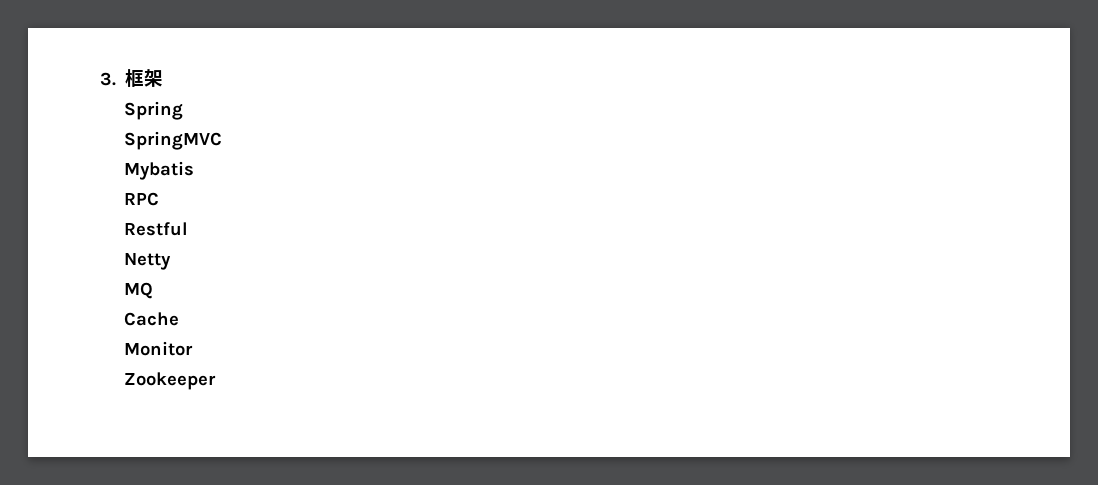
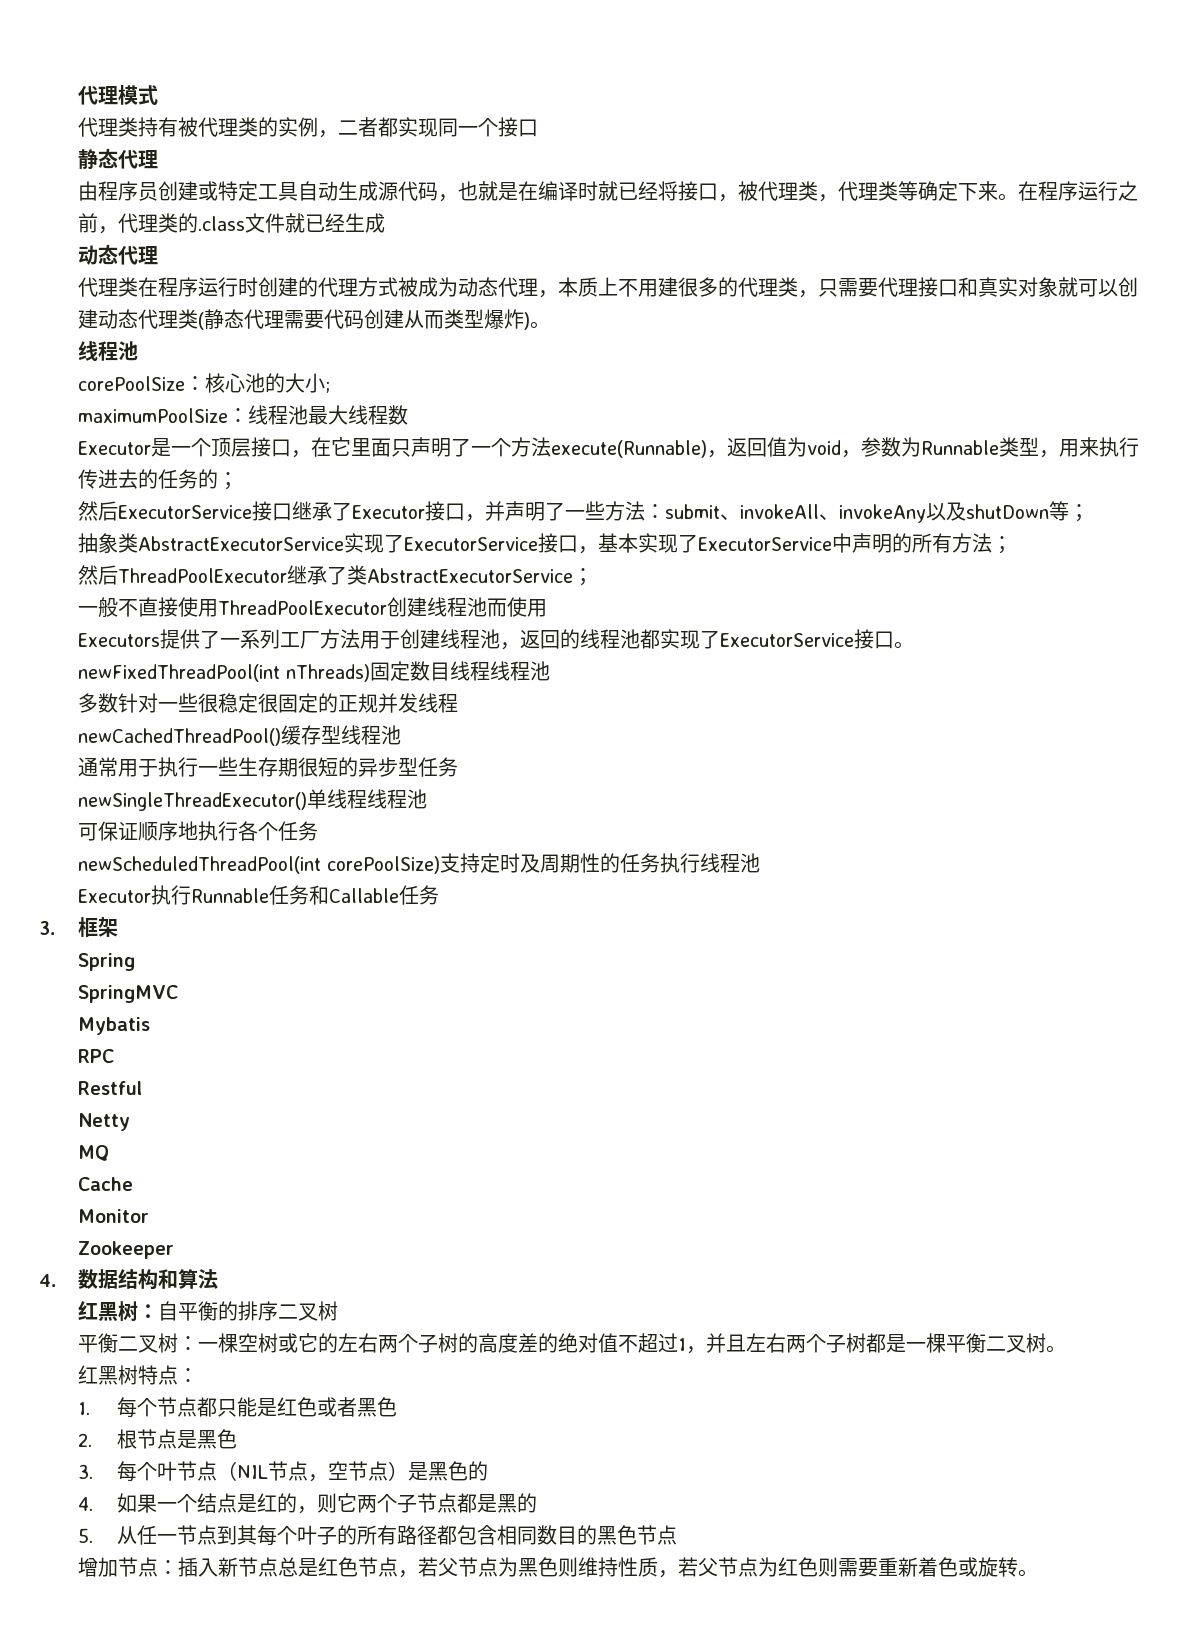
(100, 79) none -> [77,85,158,105] [77,117,538,138] [77,148,158,169] [77,181,1138,202] [77,213,385,234] [77,244,158,265] [77,277,1138,298] [77,309,550,330] [77,341,138,361] [77,373,330,393] [77,405,408,425] [77,437,1139,458] [77,469,238,490] [77,501,1089,523] [77,533,1012,554] [77,565,593,586] [77,597,547,617] [77,629,914,650] [77,661,550,682] [77,693,458,713] [77,725,401,746] [77,757,458,777] [77,789,427,811] [77,821,318,841] [77,853,760,874] [77,885,439,905] 代理模式 // 代理类持有被代理类的实例，二者都实现同一个接口 // 静态代理 // 由程序员创建或特定工具自动生成源代码，也就是在编译时就已经将接口，被代理类，代理类等确定下来。在程序运行之前，代理类的.class文件就已经生成 // 动态代理 // 代理类在程序运行时创建的代理方式被成为动态代理，本质上不用建很多的代理类，只需要代理接口和真实对象就可以创建动态代理类(静态代理需要代码创建从而类型爆炸)。 // 线程池 // corePoolSize：核心池的大小; // maximumPoolSize：线程池最大线程数 // Executor是一个顶层接口，在它里面只声明了一个方法execute(Runnable)，返回值为void，参数为Runnable类型，用来执行传进去的任务的； // 然后ExecutorService接口继承了Executor接口，并声明了一些方法：submit、invokeAll、invokeAny以及shutDown等； // 抽象类AbstractExecutorService实现了ExecutorService接口，基本实现了ExecutorService中声明的所有方法； // 然后ThreadPoolExecutor继承了类AbstractExecutorService； // 一般不直接使用ThreadPoolExecutor创建线程池而使用 // Executors提供了一系列工厂方法用于创建线程池，返回的线程池都实现了ExecutorService接口。 // newFixedThreadPool(int nThreads)固定数目线程线程池 // 多数针对一些很稳定很固定的正规并发线程 // newCachedThreadPool()缓存型线程池 // 通常用于执行一些生存期很短的异步型任务 // newSingleThreadExecutor()单线程线程池 // 可保证顺序地执行各个任务 // newScheduledThreadPool(int corePoolSize)支持定时及周期性的任务执行线程池 // Executor执行Runnable任务和Callable任务 //
(217, 381) none -> [39,1269,218,1290] [77,1301,338,1322] [77,1333,1066,1354] [77,1365,198,1385] [77,1397,397,1418] [77,1429,237,1449] [77,1461,488,1482] [77,1493,537,1514] [77,1525,677,1546] [77,1557,1038,1578] // 4.数据结构和算法 // 红黑树：自平衡的排序二叉树 // 平衡二叉树：一棵空树或它的左右两个子树的高度差的绝对值不超过1，并且左右两个子树都是一棵平衡二叉树。 // 红黑树特点： // 1.每个节点都只能是红色或者黑色 // 2.根节点是黑色 // 3.每个叶节点（NIL节点，空节点）是黑色的 // 4.如果一个结点是红的，则它两个子节点都是黑的 // 5.从任一节点到其每个叶子的所有路径都包含相同数目的黑色节点 // 增加节点：插入新节点总是红色节点，若父节点为黑色则维持性质，若父节点为红色则需要重新着色或旋转。

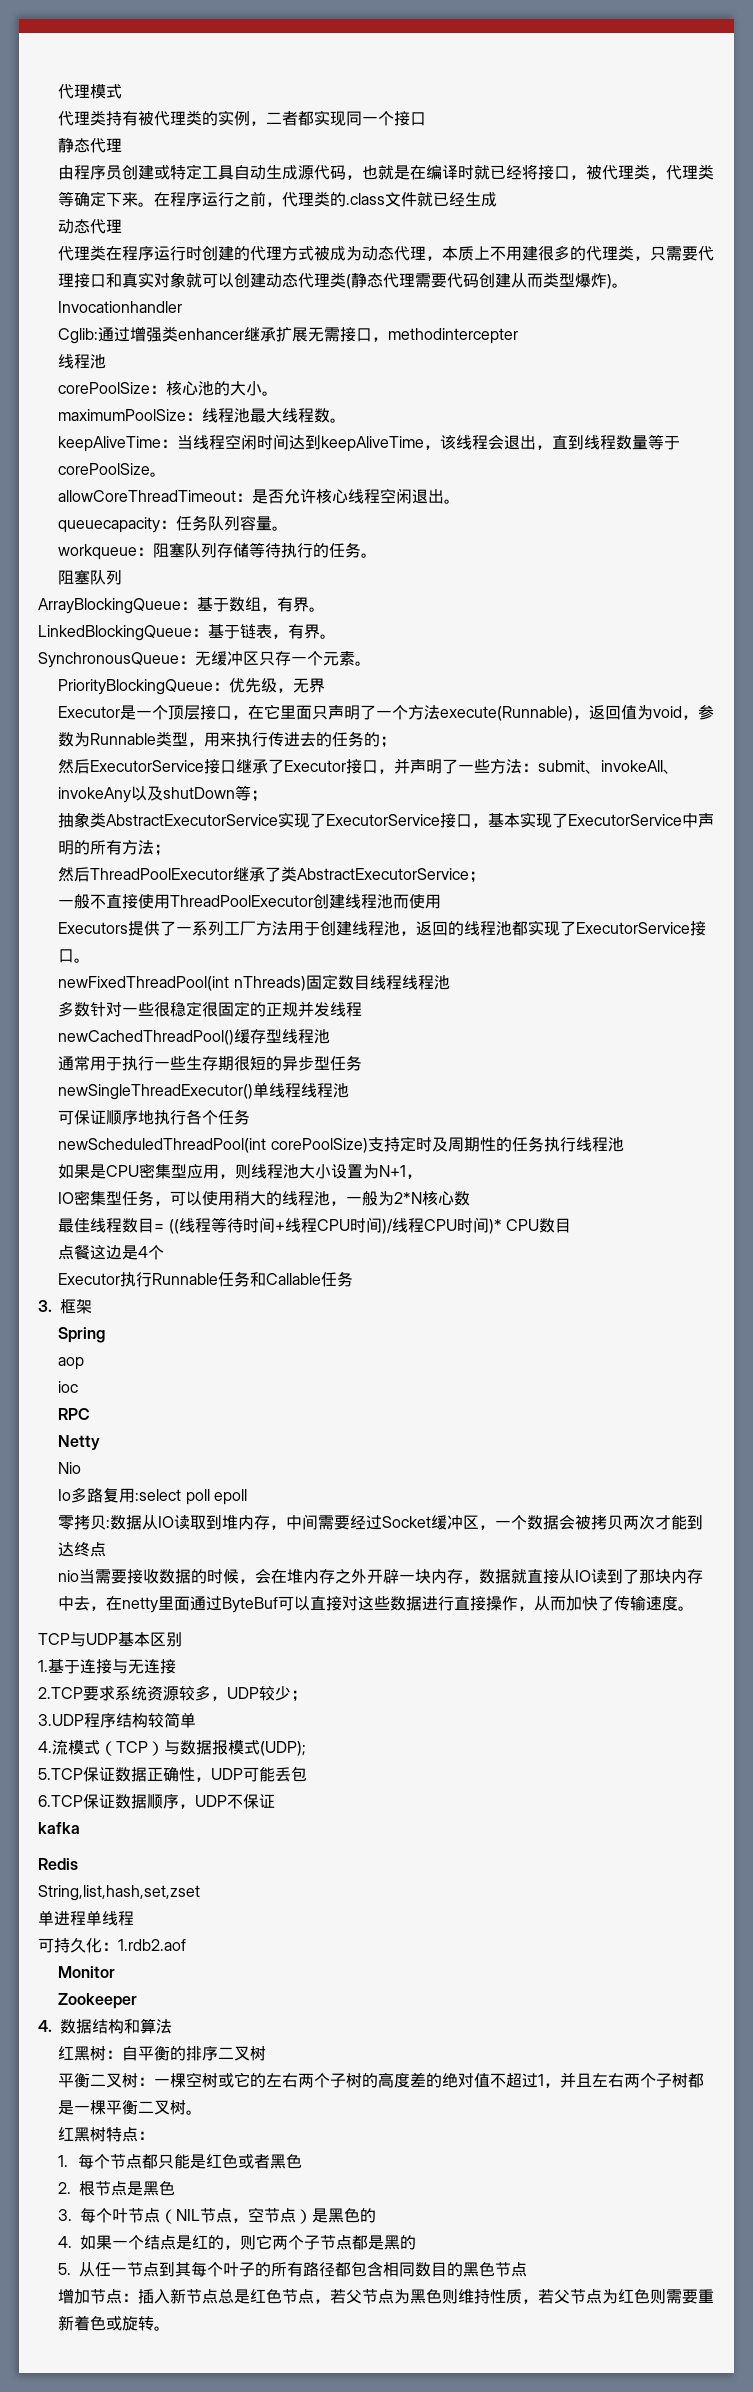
(550, 325) none -> [58,301,183,313] [58,326,519,344] Invocationhandler // Cglib:通过增强类enhancer继承扩展无需接口，methodintercepter
[324,381,330,393] ; -> [262,391,279,396] 。
(408, 415) none -> [330,418,347,423] [58,434,681,452] [58,463,167,477] [58,488,461,504] [58,515,289,533] [58,542,378,560] [58,569,123,585] [38,597,325,614] [38,624,336,641] [38,651,371,668] [58,678,326,695] 。 // keepAliveTime：当线程空闲时间达到keepAliveTime，该线程会退出，直到线程数量等于corePoolSize。 // allowCoreThreadTimeout：是否允许核心线程空闲退出。 // queuecapacity：任务队列容量。 // workqueue：阻塞队列存储等待执行的任务。 // 阻塞队列 // ArrayBlockingQueue：基于数组，有界。 // LinkedBlockingQueue：基于链表，有界。 // SynchronousQueue：无缓冲区只存一个元素。 // PriorityBlockingQueue：优先级，无界
(760, 863) none -> [58,1163,423,1179] [58,1190,471,1206] [58,1217,571,1234] [58,1245,165,1260] // 如果是CPU密集型应用，则线程池大小设置为N+1， // IO密集型任务，可以使用稍大的线程池，一般为2*N核心数 // 最佳线程数目= ((线程等待时间+线程CPU时间)/线程CPU时间)* CPU数目 // 点餐这边是4个
[77,985,178,1003] [77,1017,150,1035] SpringMVC // Mybatis -> [58,1357,85,1370] [58,1381,79,1393] aop // ioc
[77,1081,142,1095] // Restful -> (91, 1414) none
[77,1145,109,1161] [77,1177,133,1191] MQ // Cache -> [58,1462,82,1474] [58,1487,247,1505] [58,1514,704,1530] [58,1542,107,1557] [58,1568,704,1584] [58,1596,695,1613] [38,1632,182,1647] [38,1659,176,1674] [38,1685,307,1702] [38,1712,196,1728] [38,1740,306,1756] [38,1766,307,1782] [38,1794,275,1809] [38,1822,80,1834] [38,1858,78,1870] [38,1885,200,1901] [38,1910,134,1926] [38,1937,186,1953] Nio // Io多路复用:select poll epoll // 零拷贝:数据从IO读取到堆内存，中间需要经过Socket缓冲区，一个数据会被拷贝两次才能到达终点 // nio当需要接收数据的时候，会在堆内存之外开辟一块内存，数据就直接从IO读到了那块内存中去，在netty里面通过ByteBuf可以直接对这些数据进行直接操作，从而加快了传输速度。 // TCP与UDP基本区别 // 1.基于连接与无连接 // 2.TCP要求系统资源较多，UDP较少； // 3.UDP程序结构较简单 // 4.流模式（TCP）与数据报模式(UDP); // 5.TCP保证数据正确性，UDP可能丢包 // 6.TCP保证数据顺序，UDP不保证 // kafka // Redis // String,list,hash,set,zset // 单进程单线程 // 可持久化：1.rdb2.aof

